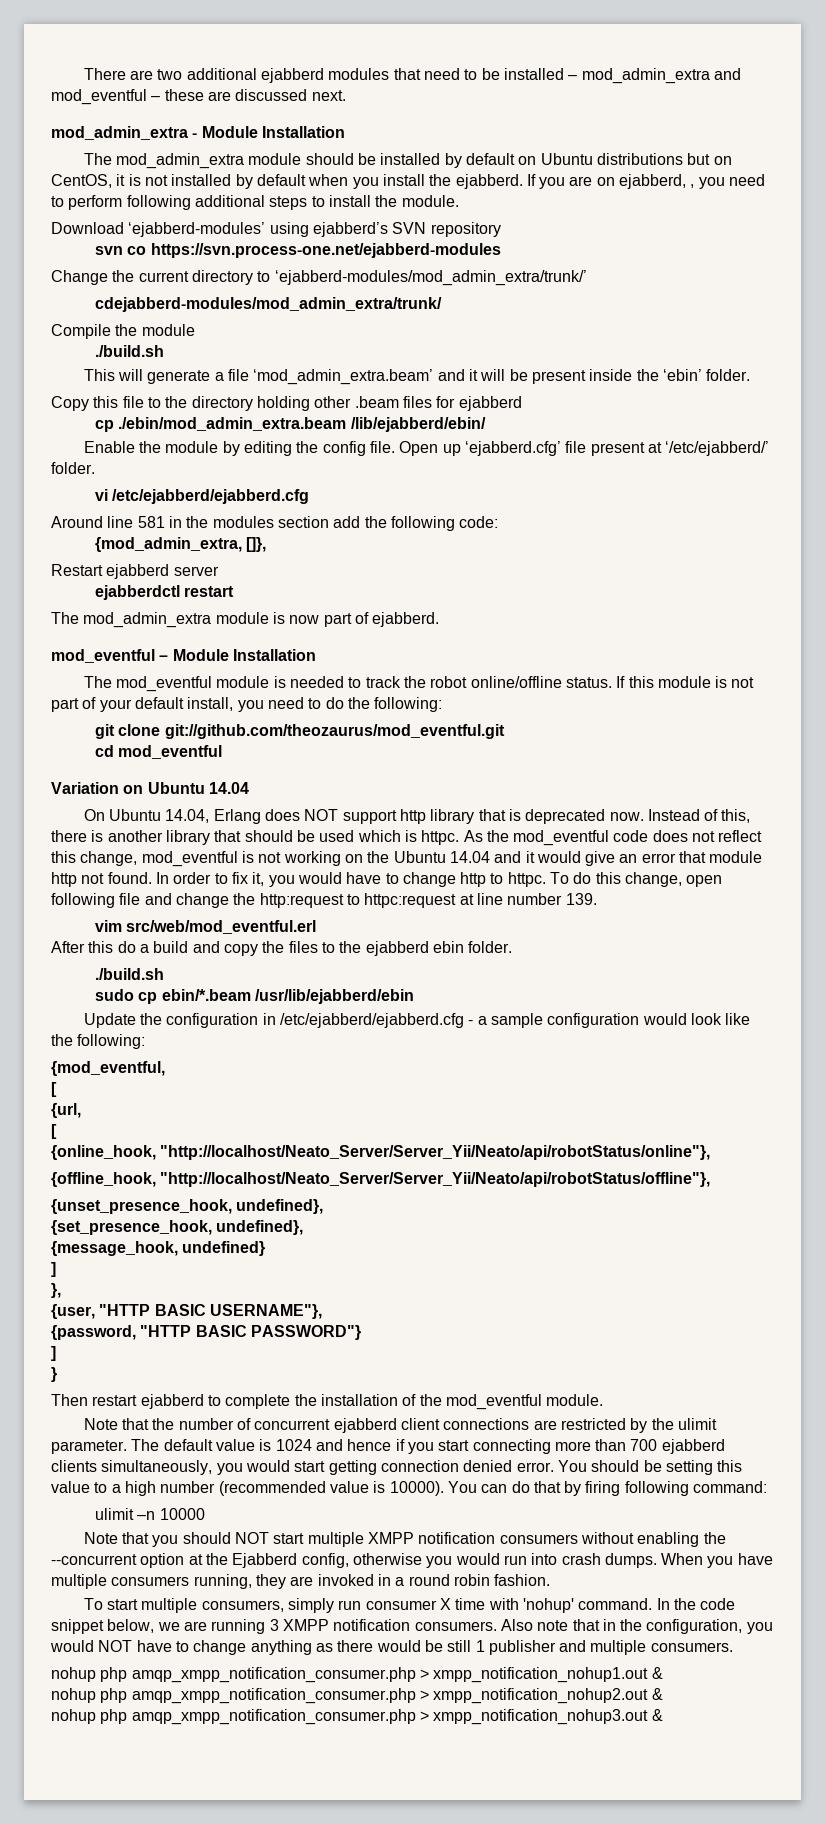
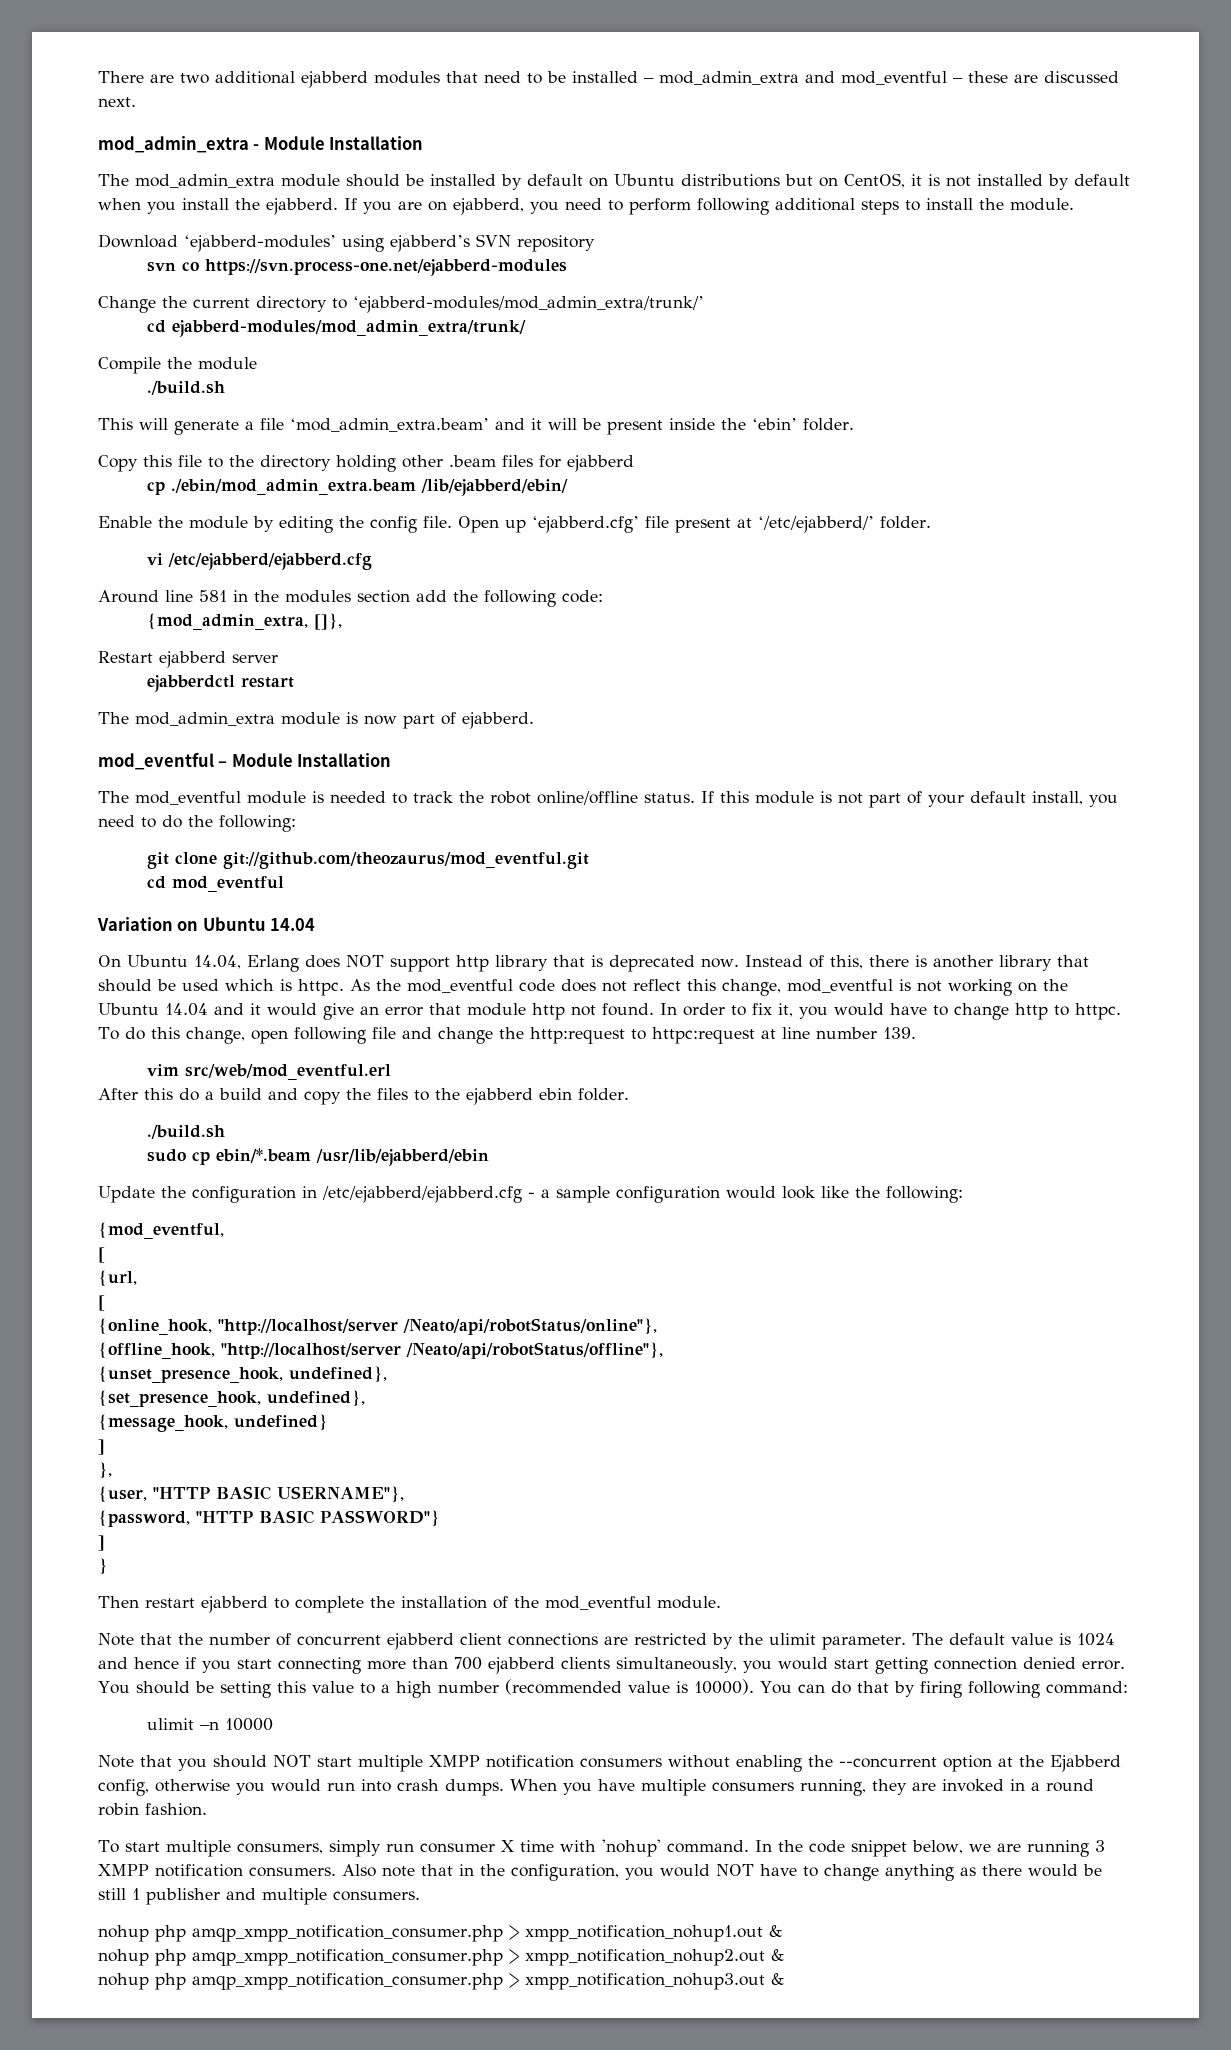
[690,184,695,188] , -> (524, 206) none
[95,297,443,312] cdejabberd-modules/mod_admin_extra/trunk/ -> [147,320,527,337] cd ejabberd-modules/mod_admin_extra/trunk/
[160,1145,711,1160] "http://localhost/Neato_Server/Server_Yii/Neato/api/robotStatus/online"}, -> [218,1318,657,1335] "http://localhost/server /Neato/api/robotStatus/online"},
[160,1172,711,1187] "http://localhost/Neato_Server/Server_Yii/Neato/api/robotStatus/offline"}, -> [221,1342,663,1359] "http://localhost/server /Neato/api/robotStatus/offline"},

